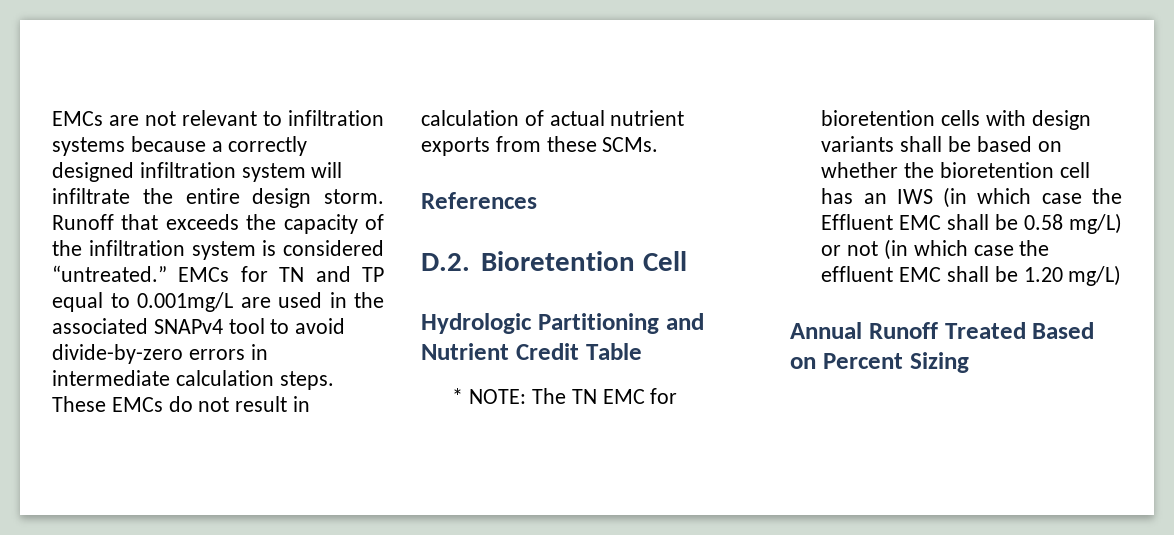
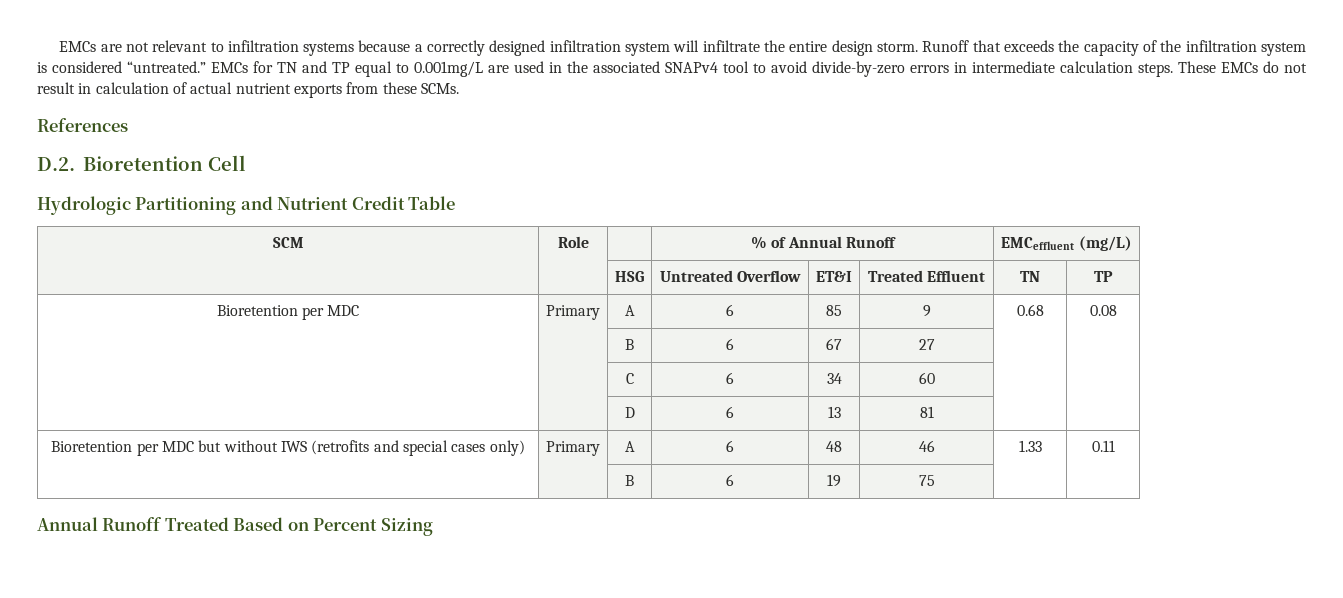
[452,388,678,404] [821,110,1091,130] [821,136,1062,152] [821,162,1090,178] [821,187,1122,208] [821,213,1122,234] [821,239,1050,260] [821,265,1122,286] // * NOTE: The TN EMC for bioretention cells with design variants shall be based on whether the bioretention cell has an IWS (in which case the Effluent EMC shall be 0.58 mg/L) or not (in which case the effluent EMC shall be 1.20 mg/L) -> [272,237,304,248] [557,236,589,248] [751,236,896,249] [1001,236,1132,251] [615,271,644,282] [659,270,802,282] [816,271,852,282] [867,270,986,282] [1020,271,1040,282] [1094,271,1113,282] [216,305,360,320] [546,305,600,320] [624,305,635,316] [726,304,734,316] [826,305,842,316] [922,305,931,317] [1016,304,1044,316] [1089,305,1117,316] [625,339,634,350] [726,338,734,350] [826,338,842,350] [918,339,935,350] [625,373,634,384] [726,372,734,384] [826,373,842,384] [918,372,935,384] [624,407,635,418] [726,406,734,418] [827,406,841,418] [919,406,934,418] [51,440,525,456] [546,441,600,456] [624,441,635,452] [726,440,734,452] [826,441,842,452] [918,440,935,452] [1018,440,1042,452] [1091,440,1115,452] [625,475,634,486] [726,474,734,486] [827,474,841,487] [918,475,935,486] // SCM | Role | | % of Annual Runoff | EMCeffluent (mg/L) // | | HSG | Untreated Overflow | ET&I | Treated Effluent | TN | TP // Bioretention per MDC | Primary | A | 6 | 85 | 9 | 0.68 | 0.08 // | | B | 6 | 67 | 27 | | // | | C | 6 | 34 | 60 | | // | | D | 6 | 13 | 81 | | // Bioretention per MDC but without IWS (retrofits and special cases only) | Primary | A | 6 | 48 | 46 | 1.33 | 0.11 // | | B | 6 | 19 | 75 | |

